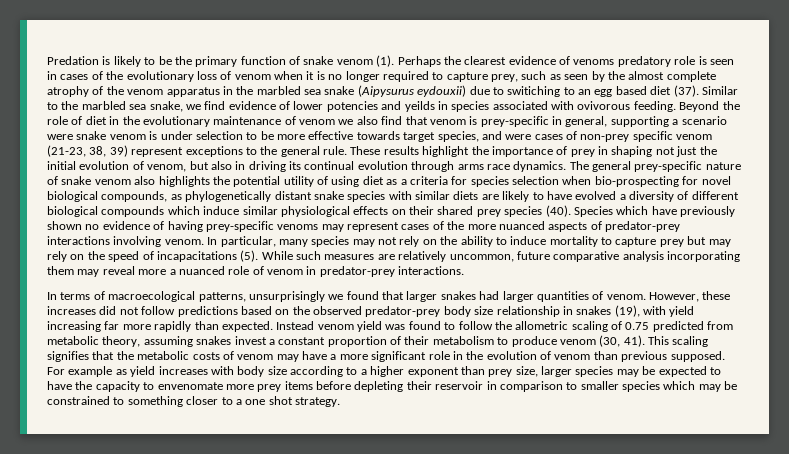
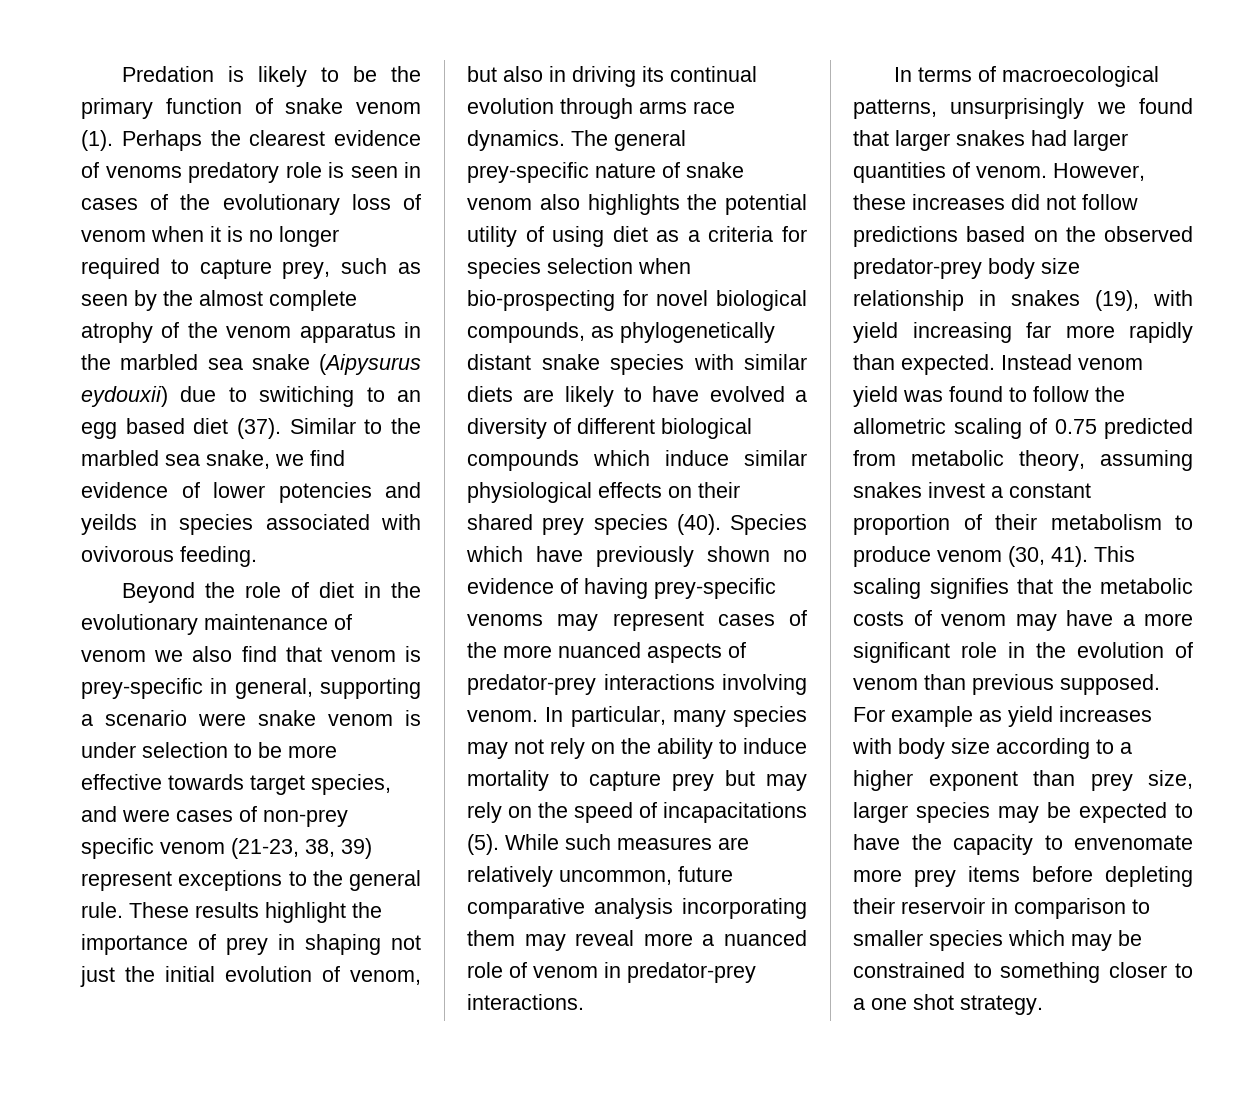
(676, 106) none -> (257, 556) //

